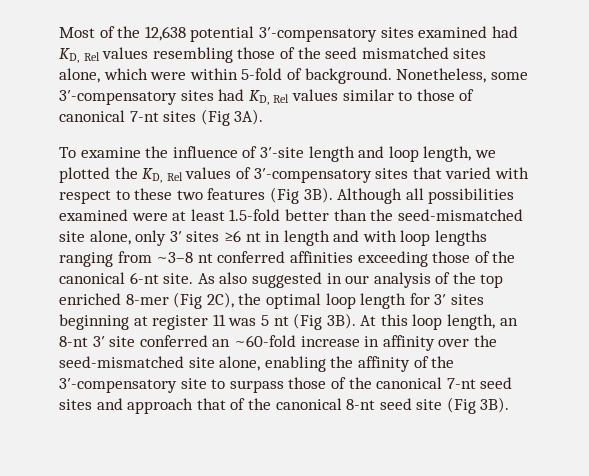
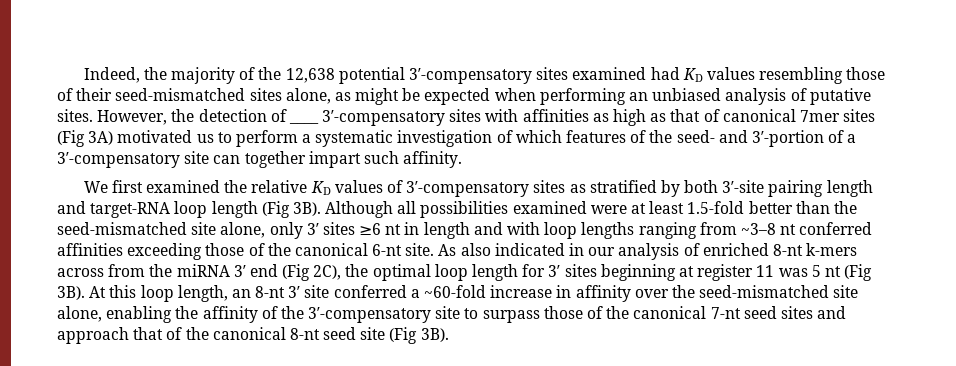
[59,27,95,38] Most -> [83,67,236,84] Indeed, the majority
[59,48,100,63] KD, Rel -> [682,68,703,82] KD
[297,47,487,59] [59,68,528,84] [59,89,455,105] the seed mismatched sites alone, which were within 5-fold of background. Nonetheless, some 3′-compensatory sites had KD, Rel values similar to those -> [76,88,871,105] [57,109,287,125] [288,109,701,126] their seed-mismatched sites alone, as might be expected when performing an unbiased analysis of putative sites. However, the detection of ____ 3′-compensatory sites with affinities as high as that
[129,111,159,122] 7-nt -> [799,110,840,122] 7mer
[234,109,264,125] [59,146,496,162] [59,167,529,183] [59,188,266,204] 3A). // To examine the influence of 3′-site length and loop length, we plotted the KD, Rel values of 3′-compensatory sites that varied with respect to these two features -> [88,130,857,147] [57,151,463,168] [83,180,873,197] [57,201,258,218] 3A) motivated us to perform a systematic investigation of which features of the seed- and 3′-portion of a 3′-compensatory site can together impart such affinity. // We first examined the relative KD values of 3′-compensatory sites as stratified by both 3′-site pairing length and target-RNA loop length
[251,272,322,288] suggested -> [494,243,565,256] indicated
[452,272,504,288] [59,293,169,305] the top enriched 8-mer -> [702,243,858,256] [57,264,278,277] enriched 8-nt k-mers across from the miRNA 3′ end
[212,339,231,347] an -> [410,289,420,298] a

